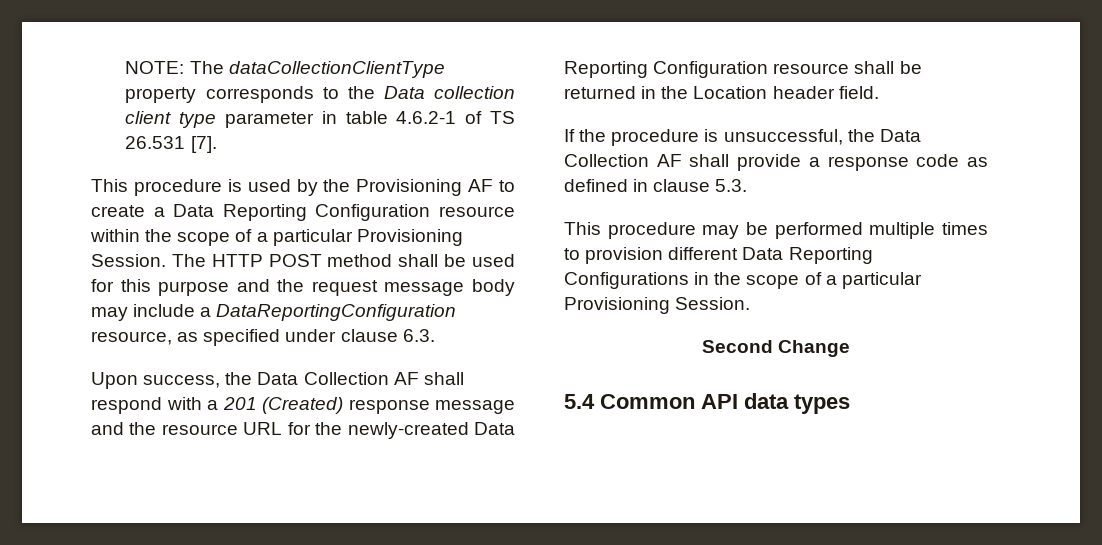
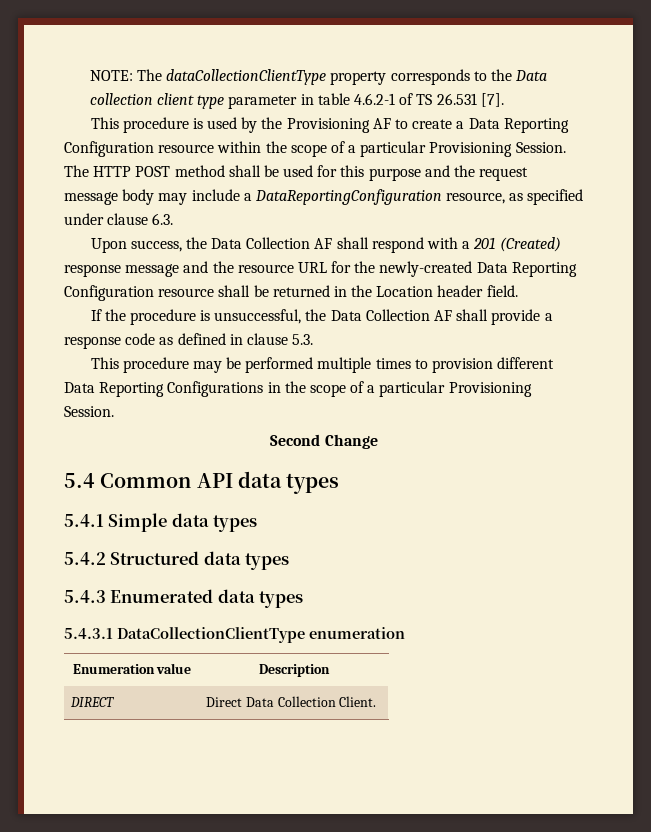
(850, 404) none -> [64,513,258,532] [64,551,290,570] [64,589,304,608] [64,627,405,643] [72,663,192,674] [259,664,330,677] [70,697,115,707] [206,696,377,707] // 5.4.1 Simple data types // 5.4.2 Structured data types // 5.4.3 Enumerated data types // 5.4.3.1 DataCollectionClientType enumeration // Enumeration value | Description // DIRECT | Direct Data Collection Client.

